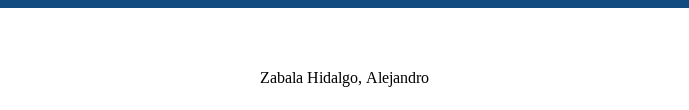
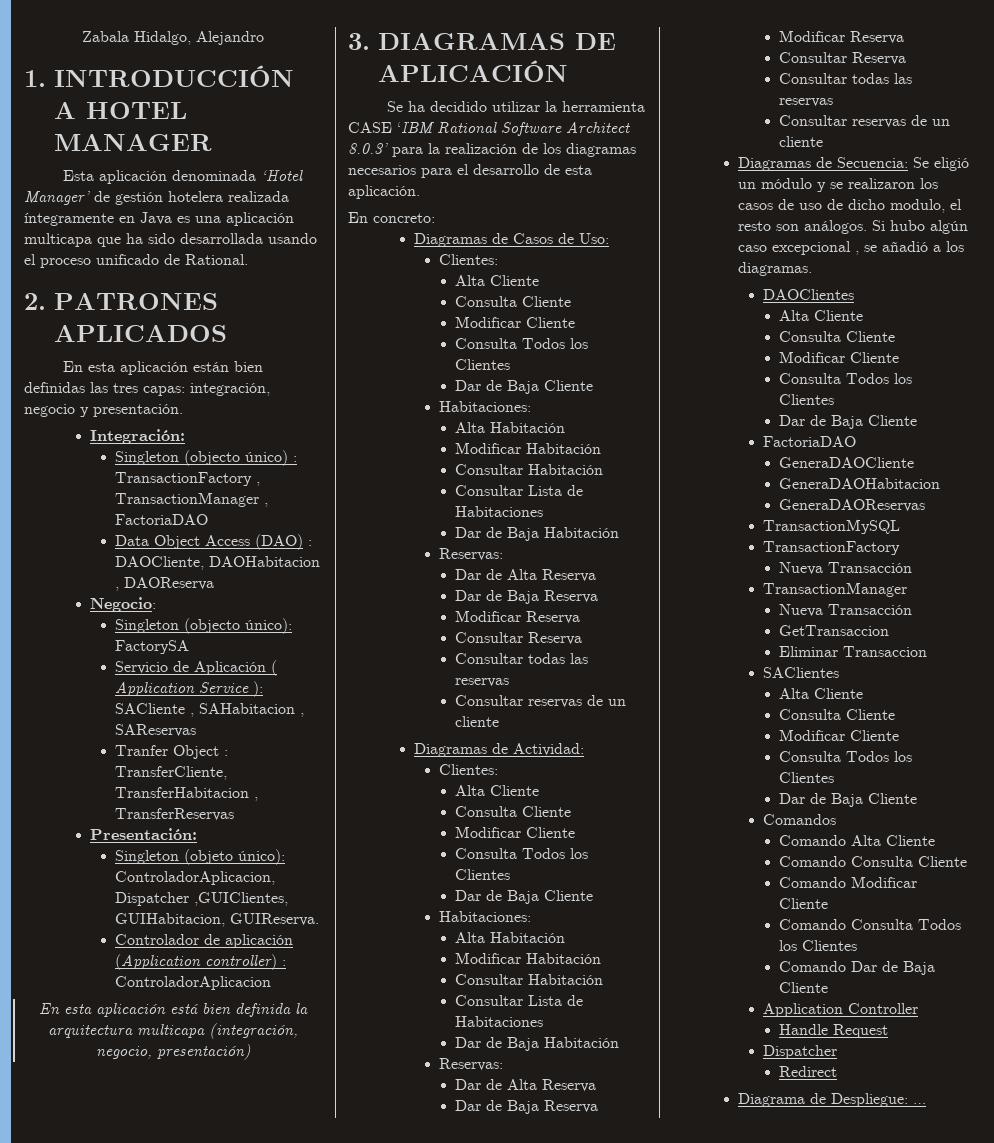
(430, 79) none -> [24,65,294,87] [54,102,187,119] [54,134,212,151] [63,170,304,184] [24,191,289,205] [24,212,294,226] [24,233,317,247] [24,254,248,268] [24,293,218,310] [54,325,227,342] [63,361,264,375] [24,382,270,396] [24,404,183,417] [90,429,186,444] [114,450,297,466] [114,472,260,486] [114,492,268,507] [114,514,208,525] [114,534,312,550] [114,556,320,570] [114,577,214,591] [90,597,157,612] [114,618,292,634] [114,640,189,654] [114,660,277,676] [114,681,263,697] [114,703,304,717] [114,724,196,737] [114,745,228,759] [114,766,227,780] [114,787,258,801] [114,808,234,821] [90,828,198,840] [114,849,285,865] [114,871,275,885] [114,892,288,906] [114,913,319,927] [114,934,293,948] [114,954,286,970] [114,976,271,990] [39,1003,308,1017] [48,1023,298,1039] [95,1044,251,1060] [348,33,616,50] [378,60,568,82] [387,101,646,112] [348,121,630,136] [348,143,636,157] [348,164,592,178] [348,185,420,199] [348,212,435,223] [414,233,610,247] [438,254,498,265] [455,275,539,286] [455,296,571,307] [455,316,575,328] [455,338,588,349] [455,359,510,370] [455,380,593,394] [438,401,531,412] [455,422,565,433] [455,442,601,454] [455,464,603,475] [455,485,583,496] [455,506,543,517] [455,527,619,541] [438,548,503,561] [455,569,596,582] [455,590,598,604] [455,610,580,624] [455,632,582,645] [455,653,588,664] [455,678,509,687] [455,695,626,708] [455,716,499,727] [414,743,585,757] [438,764,498,775] [455,785,539,796] [455,806,571,817] [455,826,575,838] [455,848,588,859] [455,869,510,880] [455,890,593,904] [438,911,531,922] [455,932,565,943] [455,952,601,964] [455,974,603,985] [455,995,583,1006] [455,1016,543,1027] [455,1037,619,1051] [438,1058,503,1071] [455,1079,596,1092] [455,1100,598,1114] [779,30,904,44] [779,52,906,65] [779,73,912,84] [779,98,833,107] [779,115,950,128] [779,136,823,147] [738,157,970,171] [738,178,939,192] [738,199,963,213] [738,220,969,234] [738,241,965,255] [738,262,813,276] [762,289,854,300] [779,310,863,321] [779,331,895,342] [779,351,899,363] [779,373,912,384] [779,394,834,405] [779,415,917,429] [762,436,856,447] [779,457,914,468] [779,478,940,489] [779,499,925,512] [762,519,900,534] [762,541,900,555] [779,562,912,575] [762,582,907,597] [779,604,912,617] [779,625,889,636] [779,646,927,657] [762,667,839,678] [779,688,863,699] [779,709,895,720] [779,729,899,741] [779,751,912,762] [779,772,834,783] [779,793,917,807] [762,814,836,825] [779,835,935,846] [779,856,967,867] [779,876,917,888] [779,898,828,909] [779,919,961,930] [779,940,857,951] [779,961,935,975] [779,982,828,993] [762,1003,918,1017] [779,1024,888,1038] [762,1045,837,1059] [779,1066,837,1077] [738,1093,927,1107] // 1. INTRODUCCIÓN A HOTEL MANAGER // Esta aplicación denominada ‘Hotel Manager’ de gestión hotelera realizada íntegramente en Java es una aplicación multicapa que ha sido desarrollada usando el proceso unificado de Rational. // 2. PATRONES APLICADOS // En esta aplicación están bien definidas las tres capas: integración, negocio y presentación. // Integración: // Singleton (objecto único) : TransactionFactory , TransactionManager , FactoriaDAO // Data Object Access (DAO) : DAOCliente, DAOHabitacion , DAOReserva // Negocio: // Singleton (objecto único): FactorySA // Servicio de Aplicación ( Application Service ): SACliente , SAHabitacion , SAReservas // Tranfer Object : TransferCliente, TransferHabitacion , TransferReservas // Presentación: // Singleton (objeto único): ControladorAplicacion, Dispatcher ,GUIClientes, GUIHabitacion, GUIReserva. // Controlador de aplicación (Application controller) : ControladorAplicacion // En esta aplicación está bien definida la arquitectura multicapa (integración, negocio, presentación) // 3. DIAGRAMAS DE APLICACIÓN // Se ha decidido utilizar la herramienta CASE ‘IBM Rational Software Architect 8.0.3’ para la realización de los diagramas necesarios para el desarrollo de esta aplicación. // En concreto: // Diagramas de Casos de Uso: // Clientes: // Alta Cliente // Consulta Cliente // Modificar Cliente // Consulta Todos los Clientes // Dar de Baja Cliente // Habitaciones: // Alta Habitación // Modificar Habitación // Consultar Habitación // Consultar Lista de Habitaciones // Dar de Baja Habitación // Reservas: // Dar de Alta Reserva // Dar de Baja Reserva // Modificar Reserva // Consultar Reserva // Consultar todas las reservas // Consultar reservas de un cliente // Diagramas de Actividad: // Clientes: // Alta Cliente // Consulta Cliente // Modificar Cliente // Consulta Todos los Clientes // Dar de Baja Cliente // Habitaciones: // Alta Habitación // Modificar Habitación // Consultar Habitación // Consultar Lista de Habitaciones // Dar de Baja Habitación // Reservas: // Dar de Alta Reserva // Dar de Baja Reserva // Modificar Reserva // Consultar Reserva // Consultar todas las reservas // Consultar reservas de un cliente // Diagramas de Secuencia: Se eligió un módulo y se realizaron los casos de uso de dicho modulo, el resto son análogos. Si hubo algún caso excepcional , se añadió a los diagramas. // DAOClientes // Alta Cliente // Consulta Cliente // Modificar Cliente // Consulta Todos los Clientes // Dar de Baja Cliente // FactoriaDAO // GeneraDAOCliente // GeneraDAOHabitacion // GeneraDAOReservas // TransactionMySQL // TransactionFactory // Nueva Transacción // TransactionManager // Nueva Transacción // GetTransaccion // Eliminar Transaccion // SAClientes // Alta Cliente // Consulta Cliente // Modificar Cliente // Consulta Todos los Clientes // Dar de Baja Cliente // Comandos // Comando Alta Cliente // Comando Consulta Cliente // Comando Modificar Cliente // Comando Consulta Todos los Clientes // Comando Dar de Baja Cliente // Application Controller // Handle Request // Dispatcher // Redirect // Diagrama de Despliegue: …

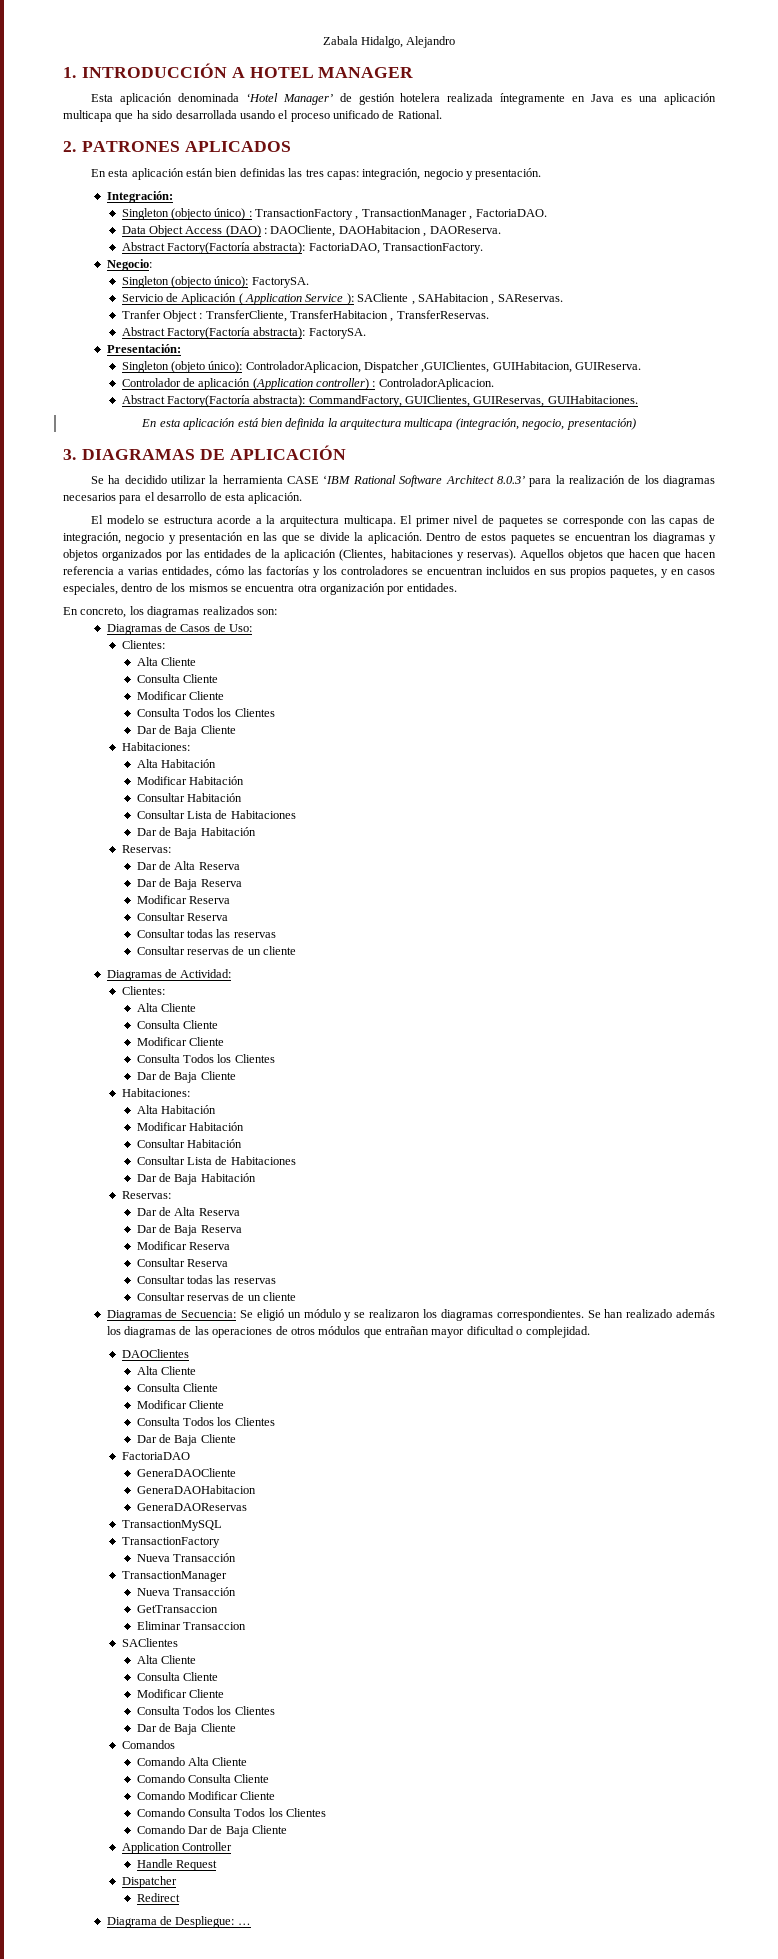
[114,514,208,525] FactoriaDAO -> [475,209,547,217] FactoriaDAO.
[123,577,214,590] DAOReserva -> [429,226,501,234] [121,242,484,254] DAOReserva. // Abstract Factory(Factoría abstracta): FactoriaDAO, TransactionFactory.
[114,640,189,654] FactorySA -> [251,277,309,288] FactorySA.
[114,724,196,737] SAReservas -> [497,294,563,302] SAReservas.
[114,808,234,821] TransferReservas -> [396,310,489,319] [121,327,366,339] TransferReservas. // Abstract Factory(Factoría abstracta): FactorySA.
[114,976,271,990] ControladorAplicacion -> [378,378,494,390] [121,395,638,407] ControladorAplicacion. // Abstract Factory(Factoría abstracta): CommandFactory, GUIClientes, GUIReservas, GUIHabitaciones.
[348,212,435,223] En concreto: -> [90,515,716,527] [63,532,717,544] [63,549,716,561] [63,566,715,578] [63,583,457,595] [63,606,277,618] El modelo se estructura acorde a la arquitectura multicapa. El primer nivel de paquetes se corresponde con las capas de integración, negocio y presentación en las que se divide la aplicación. Dentro de estos paquetes se encuentran los diagramas y objetos organizados por las entidades de la aplicación (Clientes, habitaciones y reservas). Aquellos objetos que hacen que hacen referencia a varias entidades, cómo las factorías y los controladores se encuentran incluidos en sus propios paquetes, y en casos especiales, dentro de los mismos se encuentra otra organización por entidades. // En concreto, los diagramas realizados son:
[738,199,963,213] [738,220,969,234] [738,241,965,255] [738,262,813,276] casos de uso de dicho modulo, el resto son análogos. Si hubo algún caso excepcional , se añadió a los diagramas. -> [440,1309,716,1321] [106,1326,590,1338] diagramas correspondientes. Se han realizado además los diagramas de las operaciones de otros módulos que entrañan mayor dificultad o complejidad.

